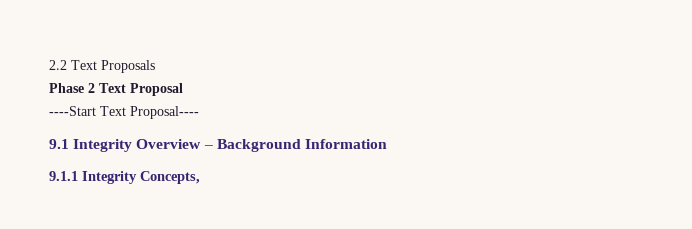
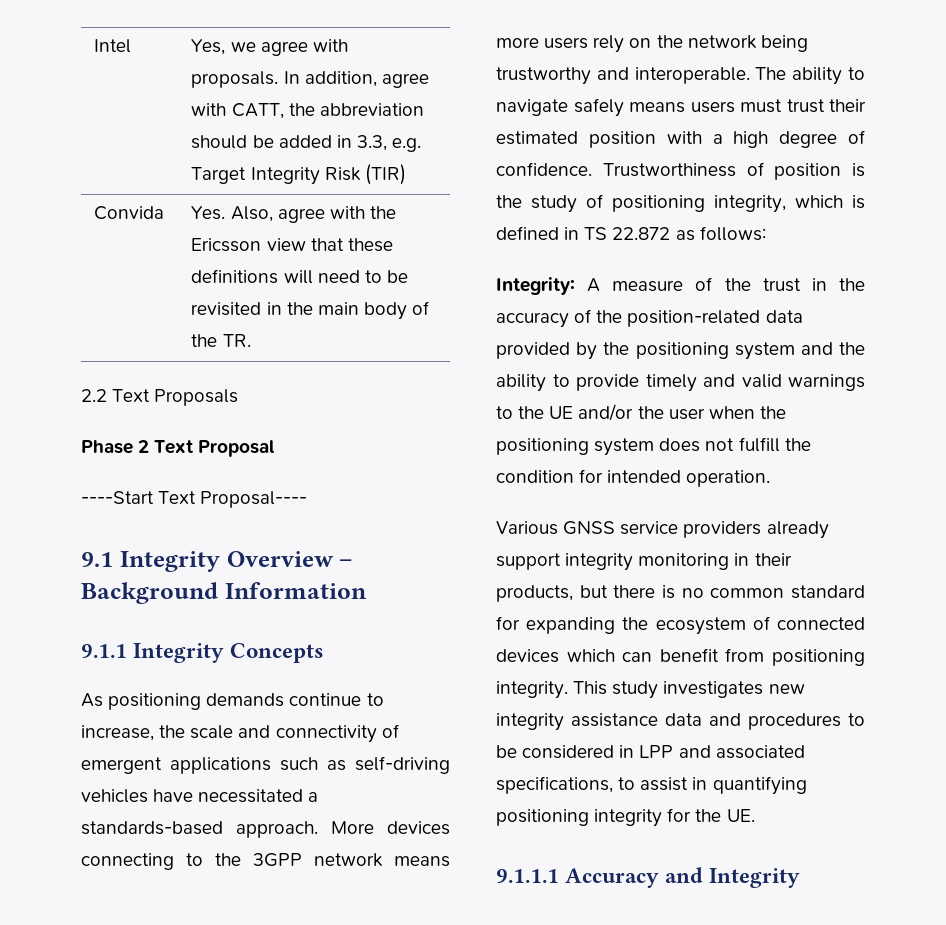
(49, 65) none -> [94,39,132,53] [191,39,348,56] [191,71,429,88] [191,103,424,119] [191,135,422,152] [191,164,406,185] [94,206,165,220] [191,206,396,223] [191,238,393,252] [191,269,408,284] [191,301,430,320] [191,334,251,347] Intel | Yes, we agree with proposals. In addition, agree with CATT, the abbreviation should be added in 3.3, e.g. Target Integrity Risk (TIR) // Convida | Yes. Also, agree with the Ericsson view that these definitions will need to be revisited in the main body of the TR. //
[140,171,200,184] Concepts, -> [230,643,325,663] [81,693,384,710] [81,724,399,743] [81,756,450,774] [81,789,319,803] [81,821,450,838] [81,853,450,870] [496,35,808,53] [496,67,865,85] [496,98,866,117] [496,130,865,148] [496,162,865,180] [496,194,865,213] [496,226,766,241] [496,277,865,295] [496,309,803,328] [496,342,866,360] [496,374,865,392] [496,404,786,421] [496,437,811,456] [496,469,771,487] [496,521,829,539] [496,553,792,571] [496,585,865,602] [496,616,865,635] [496,648,865,666] [496,681,805,699] [496,713,865,731] [496,745,805,759] [496,776,807,795] [496,808,755,827] [496,867,801,888] Concepts // As positioning demands continue to increase, the scale and connectivity of emergent applications such as self-driving vehicles have necessitated a standards-based approach. More devices connecting to the 3GPP network means more users rely on the network being trustworthy and interoperable. The ability to navigate safely means users must trust their estimated position with a high degree of confidence. Trustworthiness of position is the study of positioning integrity, which is defined in TS 22.872 as follows: // Integrity: A measure of the trust in the accuracy of the position-related data provided by the positioning system and the ability to provide timely and valid warnings to the UE and/or the user when the positioning system does not fulfill the condition for intended operation. // Various GNSS service providers already support integrity monitoring in their products, but there is no common standard for expanding the ecosystem of connected devices which can benefit from positioning integrity. This study investigates new integrity assistance data and procedures to be considered in LPP and associated specifications, to assist in quantifying positioning integrity for the UE. // 9.1.1.1 Accuracy and Integrity

